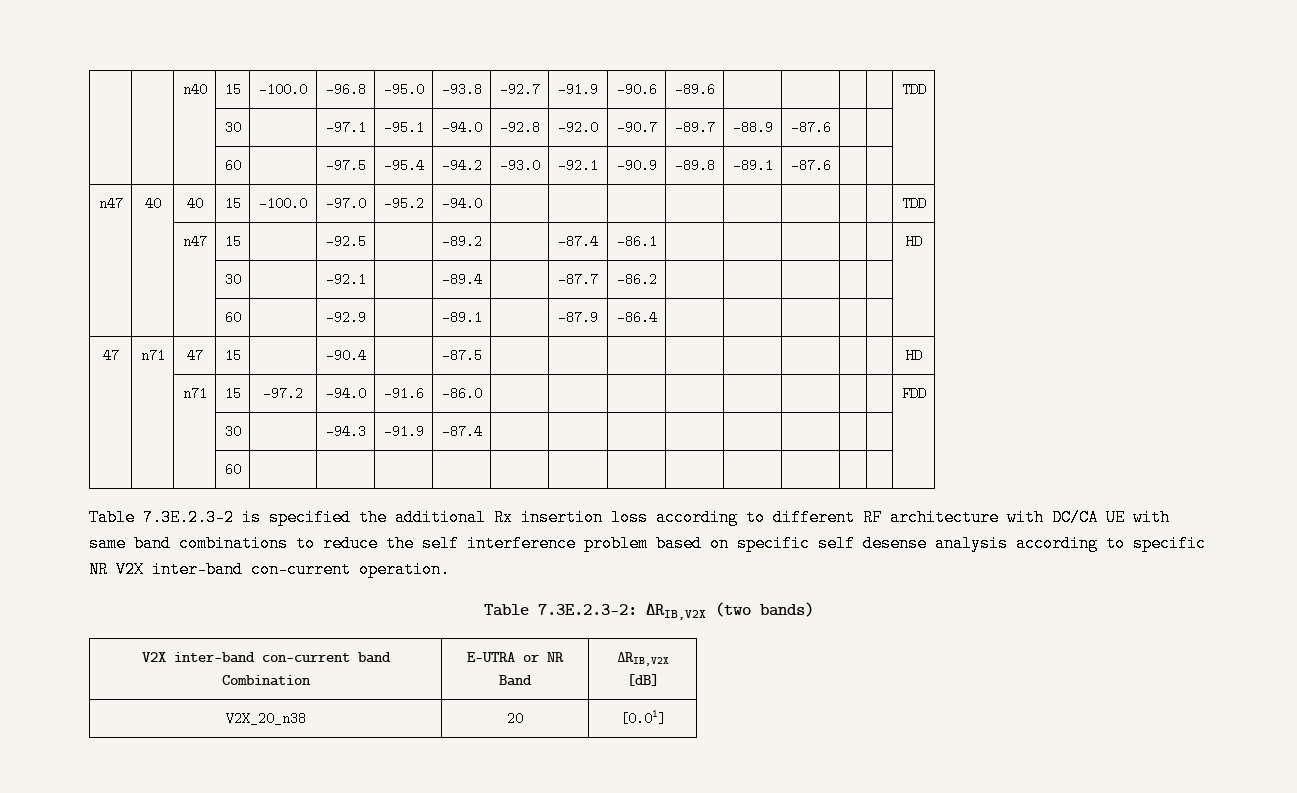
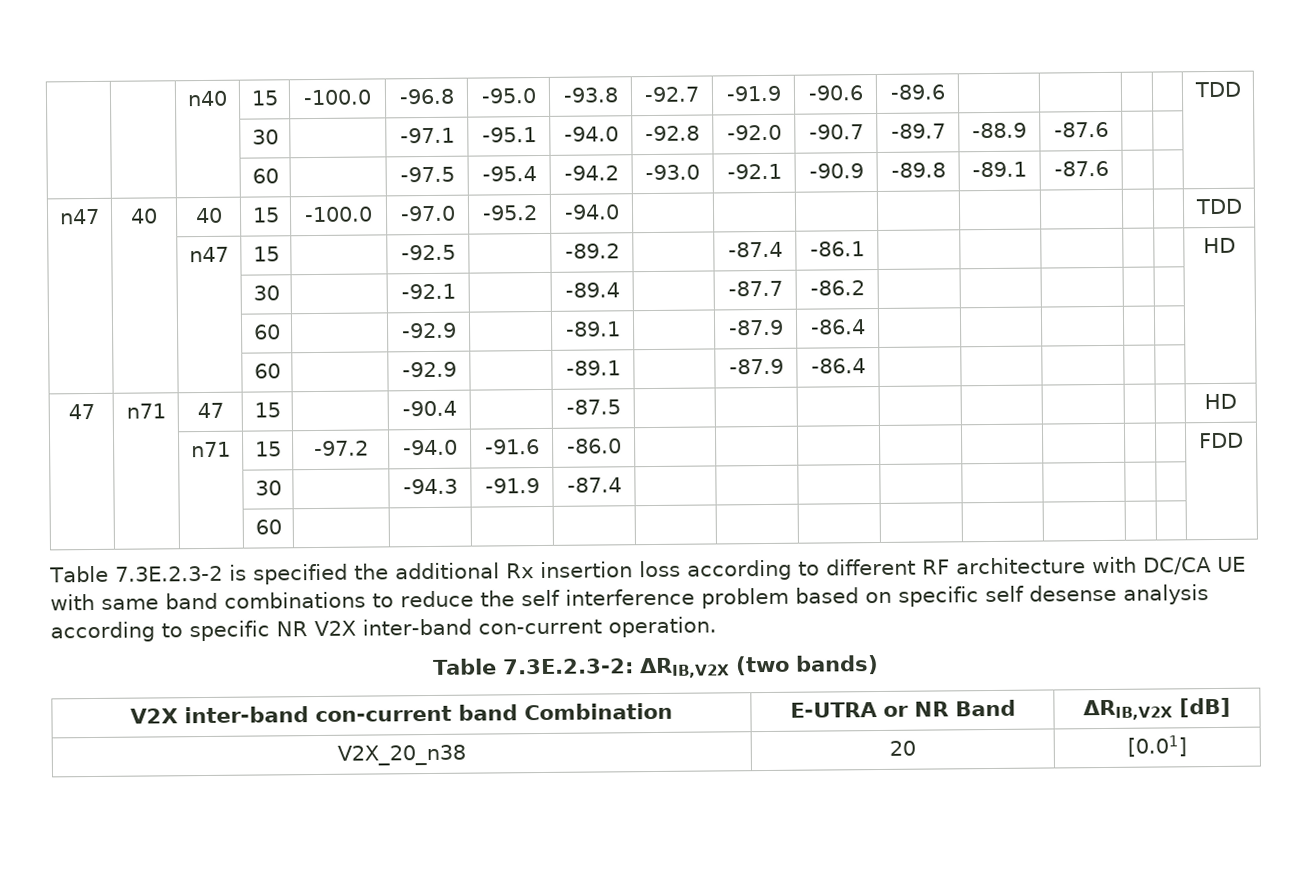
(657, 317) none -> [253,363,281,379] [401,361,457,378] [565,360,621,376] [728,358,784,375] [810,358,866,374] // | | | 60 | | -92.9 | | -89.1 | | -87.9 | -86.4 | | | | | |

